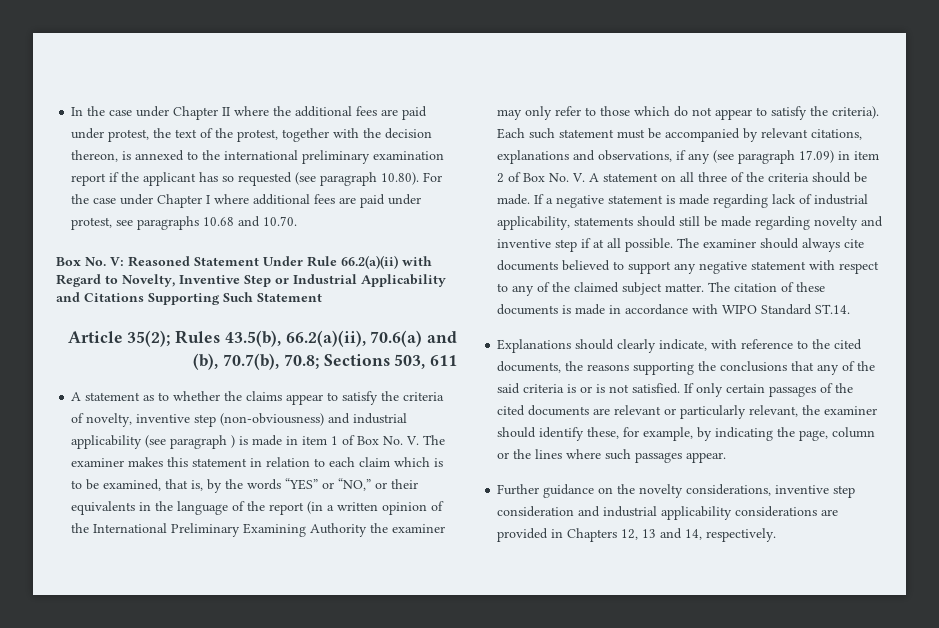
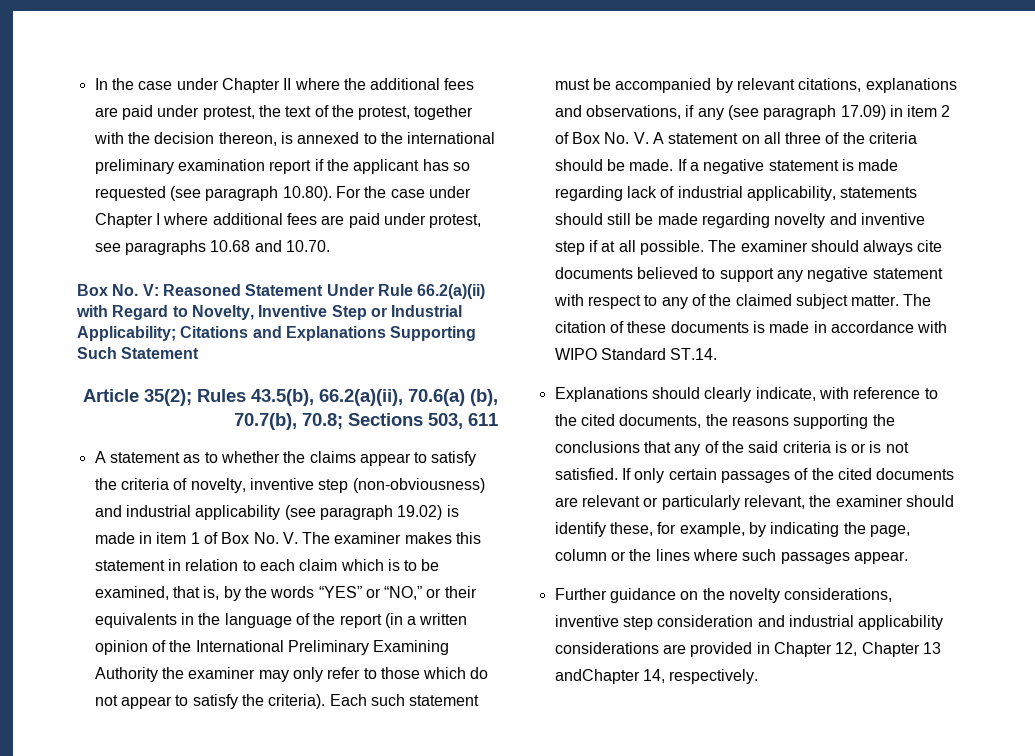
[361,274,446,287] [56,292,144,302] Applicability and Citations -> [77,326,386,341] Applicability; Citations and Explanations
[427,331,457,343] and -> (465, 397) none
[231,435,236,448] ) -> [397,505,443,520] 19.02)
[567,528,683,542] Chapters 12, 13 and -> [773,642,941,657] [554,669,640,684] Chapter 12, Chapter 13 andChapter

